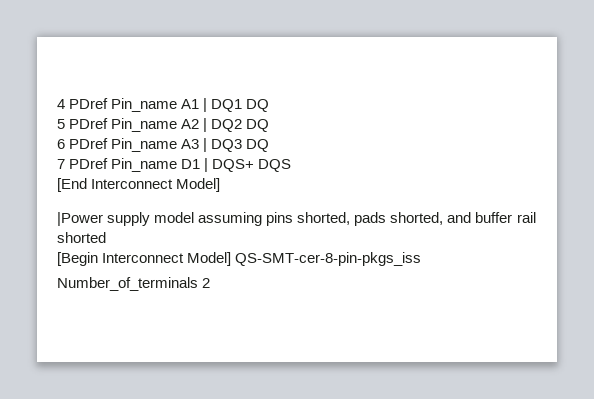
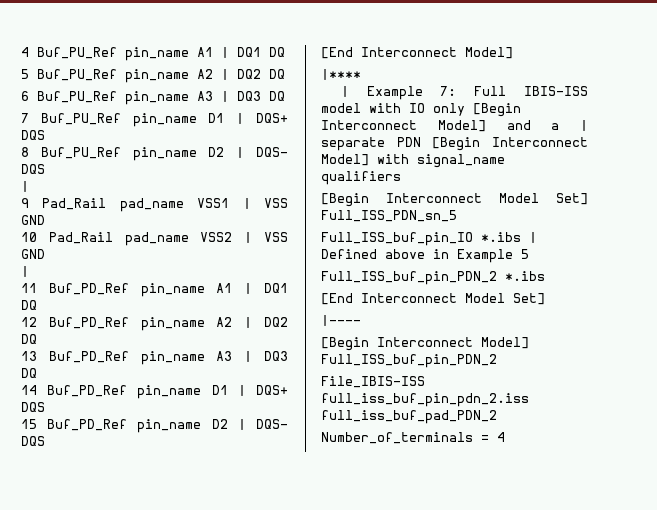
[57,98,178,112] 4 PDref Pin_name -> [21,47,189,61] 4 Buf_PU_Ref pin_name
[69,118,178,132] PDref Pin_name -> [37,69,189,83] Buf_PU_Ref pin_name
[69,138,178,152] PDref Pin_name -> [37,91,189,105] Buf_PU_Ref pin_name
[69,158,292,172] [57,178,221,192] [57,212,536,226] [57,232,106,243] [57,252,422,266] PDref Pin_name D1 | DQS+ DQS // [End Interconnect Model] // |Power supply model assuming pins shorted, pads shorted, and buffer rail shorted // [Begin Interconnect Model] QS-SMT-cer-8-pin-pkgs_iss -> [40,113,288,127] [21,130,45,140] [21,147,288,161] [21,164,45,174] [21,181,29,192] [21,198,288,212] [21,215,45,225] [21,232,288,246] [21,249,45,259] [21,266,29,277] [21,283,288,297] [21,300,37,310] [21,317,288,331] [21,334,37,344] [21,351,288,365] [21,368,37,378] [21,385,288,399] [21,402,45,412] [21,419,288,433] [21,436,45,446] [321,47,513,59] [321,69,361,80] [340,86,588,100] [321,103,521,117] [321,120,588,132] [321,137,588,151] [321,154,505,168] [321,171,401,185] [321,193,588,207] [321,210,457,222] [321,232,537,246] [321,249,529,263] [321,271,545,285] [321,293,545,305] [321,315,361,326] [321,337,529,351] [321,354,497,368] [321,376,425,388] [321,393,529,407] [321,410,497,424] Buf_PU_Ref pin_name D1 | DQS+ DQS // 8 Buf_PU_Ref pin_name D2 | DQS- DQS // | // 9 Pad_Rail pad_name VSS1 | VSS GND // 10 Pad_Rail pad_name VSS2 | VSS GND // | // 11 Buf_PD_Ref pin_name A1 | DQ1 DQ // 12 Buf_PD_Ref pin_name A2 | DQ2 DQ // 13 Buf_PD_Ref pin_name A3 | DQ3 DQ // 14 Buf_PD_Ref pin_name D1 | DQS+ DQS // 15 Buf_PD_Ref pin_name D2 | DQS- DQS // [End Interconnect Model] // |**** // | Example 7: Full IBIS-ISS model with IO only [Begin Interconnect Model] and a | separate PDN [Begin Interconnect Model] with signal_name qualifiers // [Begin Interconnect Model Set] Full_ISS_PDN_sn_5 // Full_ISS_buf_pin_IO *.ibs | Defined above in Example 5 // Full_ISS_buf_pin_PDN_2 *.ibs // [End Interconnect Model Set] // |---- // [Begin Interconnect Model] Full_ISS_buf_pin_PDN_2 // File_IBIS-ISS full_iss_buf_pin_pdn_2.iss full_iss_buf_pad_PDN_2
[202,278,211,288] 2 -> [481,432,505,442] = 4

